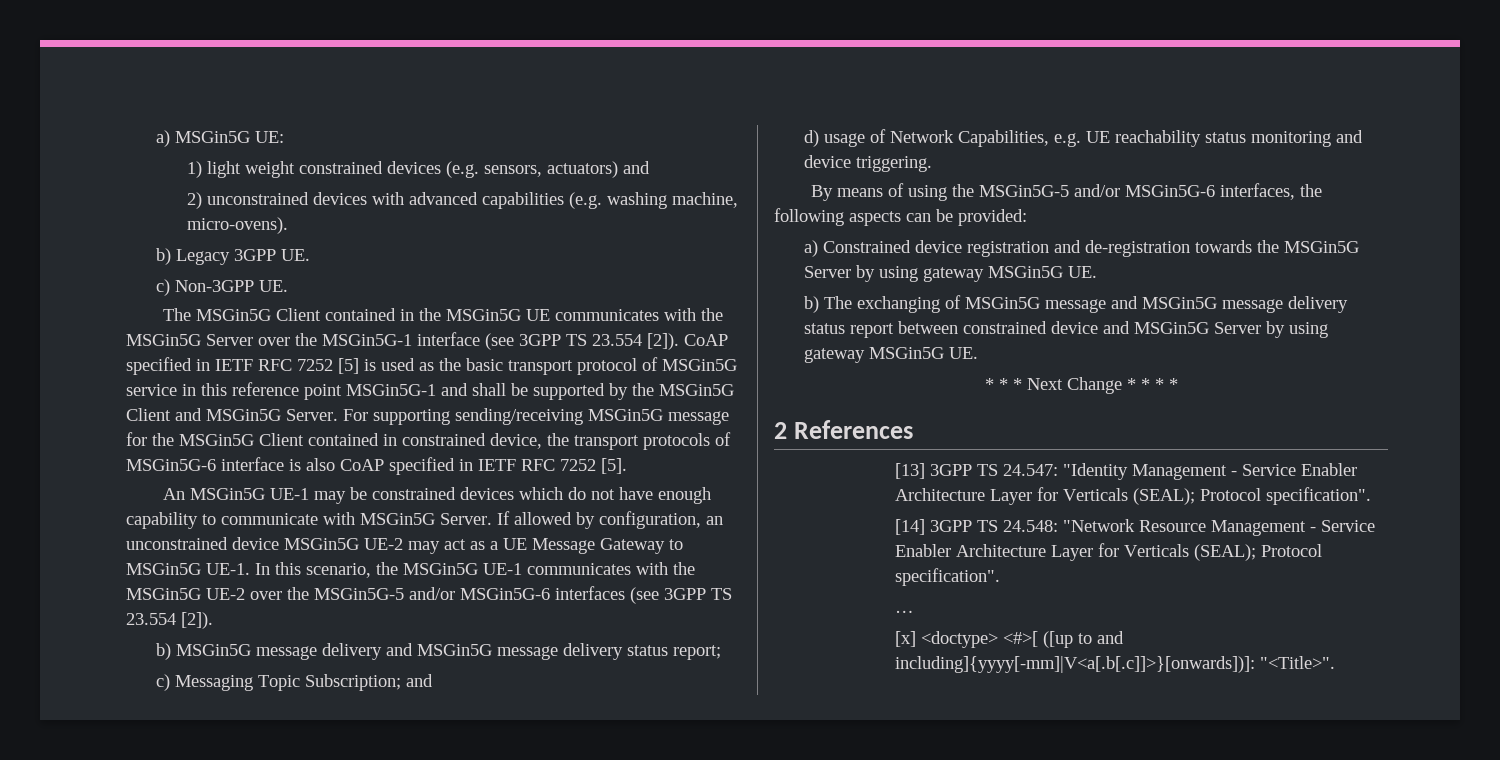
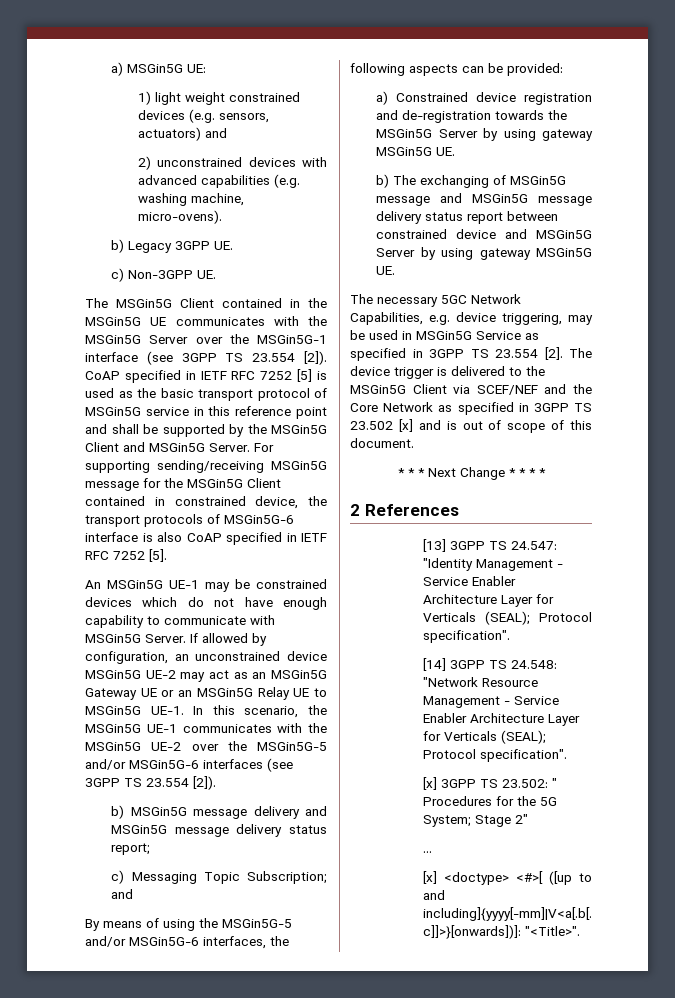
[346,384,436,396] MSGin5G-1 -> (327, 413) none
[490,538,665,554] a UE Message Gateway -> [252,670,327,679] [85,687,310,700] an MSGin5G Gateway UE or an MSGin5G Relay UE
[804,129,1364,147] [804,155,933,172] // d) usage of Network Capabilities, e.g. UE reachability status monitoring and device triggering. -> (134, 894) none
(979, 353) none -> [350,294,521,307] [350,312,593,325] [350,330,539,340] [350,347,592,361] [350,366,545,379] [350,384,592,395] [350,402,592,415] [350,419,592,433] [350,438,414,448] // The necessary 5GC Network Capabilities, e.g. device triggering, may be used in MSGin5G Service as specified in 3GPP TS 23.554 [2]. The device trigger is delivered to the MSGin5G Client via SCEF/NEF and the Core Network as specified in 3GPP TS 23.502 [x] and is out of scope of this document.
(1001, 577) none -> [422,777,557,790] [422,796,557,806] [422,814,528,827] // [x] 3GPP TS 23.502: " Procedures for the 5G System; Stage 2"

